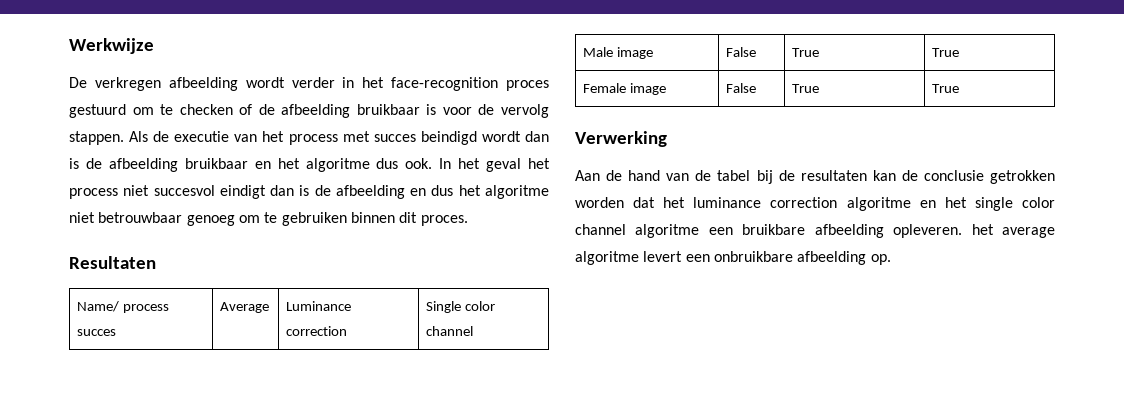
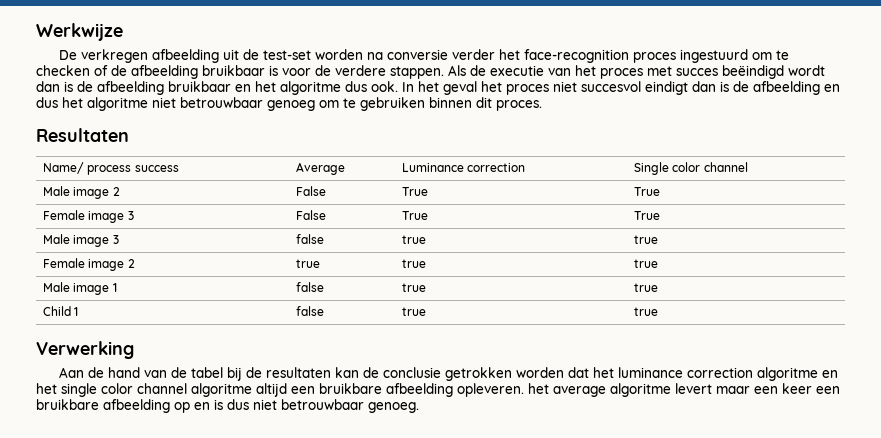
[245,77,355,88] wordt verder in -> [222,49,495,60] uit de test-set worden na conversie verder
[69,104,126,118] gestuurd -> [679,49,748,63] ingestuurd
[501,104,550,118] vervolg -> [335,65,386,76] verdere
[288,134,338,145] process -> [600,68,643,79] proces
[420,131,477,145] beindigd -> [722,65,784,79] beëindigd
[69,188,118,199] process -> [506,84,549,95] proces
[77,329,117,336] succes -> [134,165,179,172] success
(653, 53) none -> [112,187,120,196] 2
[726,83,757,93] [792,84,820,93] [932,84,960,93] | False | True | True -> [127,211,134,220] [296,210,327,220] [402,211,429,220] [634,211,661,220] [43,234,119,247] [296,234,325,244] [402,235,427,244] [634,235,659,244] [43,258,135,271] [296,259,321,268] [402,259,427,268] [634,259,659,268] [43,282,117,295] [296,282,325,292] [402,283,427,292] [634,283,659,292] [43,306,79,316] [296,306,325,316] [402,307,427,316] [634,307,659,316] 3 | False | True | True // Male image 3 | false | true | true // Female image 2 | true | true | true // Male image 1 | false | true | true // Child 1 | false | true | true
(700, 231) none -> [256,383,287,397] altijd
[685,251,891,265] een onbruikbare afbeelding op. -> [716,383,840,394] [36,399,419,413] maar een keer een bruikbare afbeelding op en is dus niet betrouwbaar genoeg.

